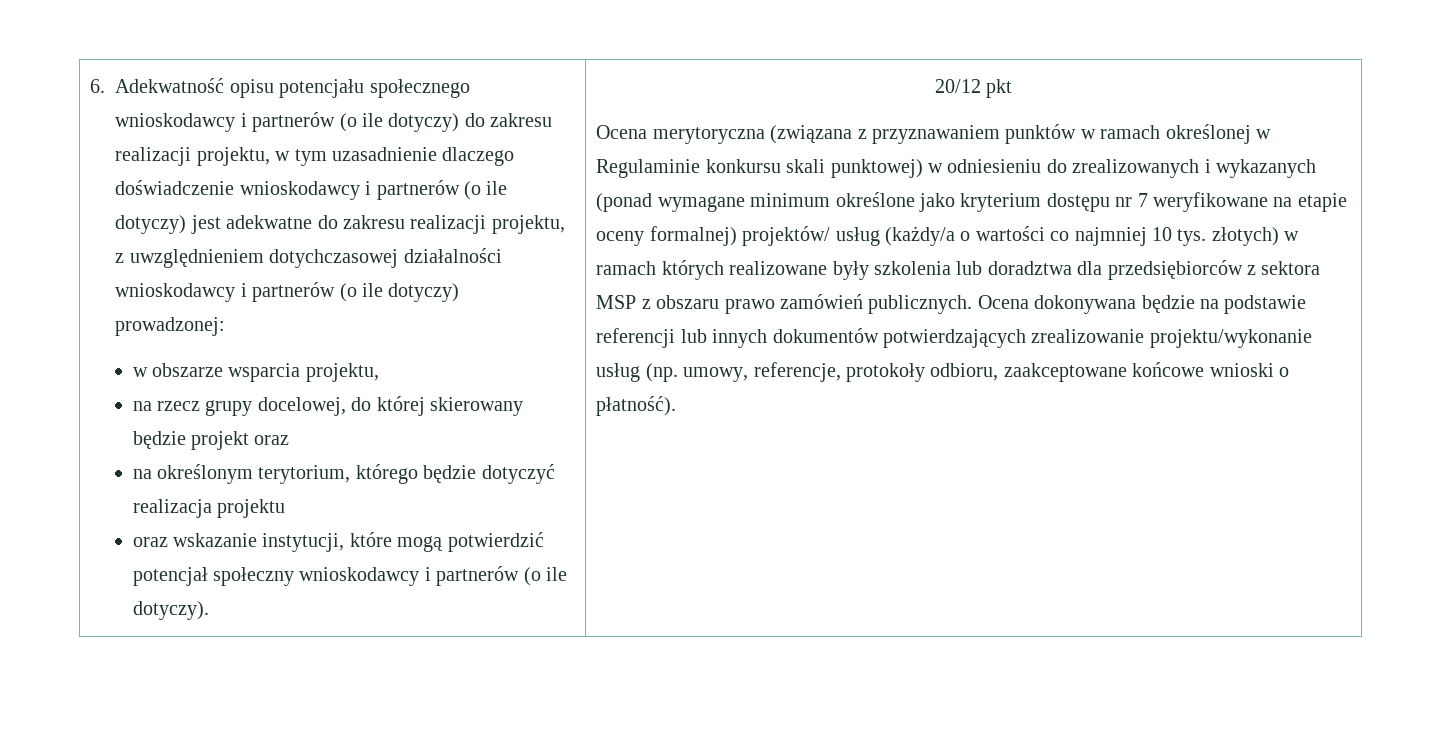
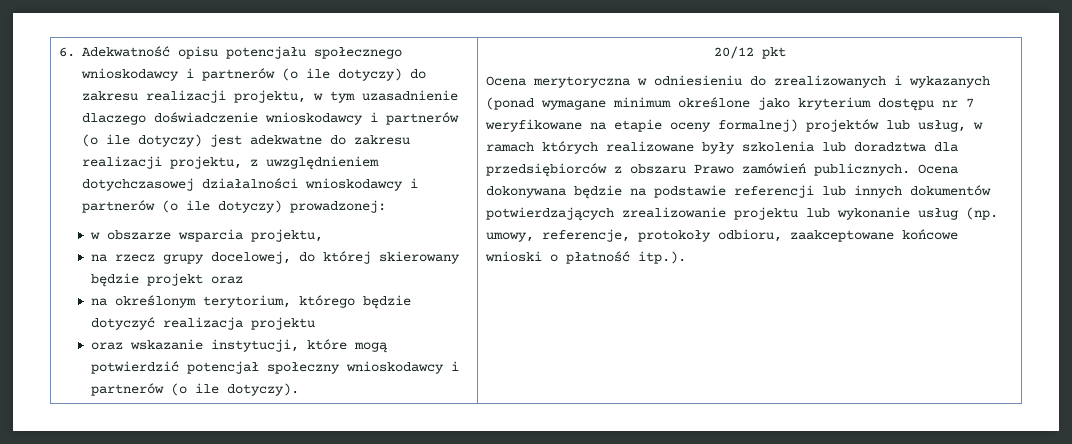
[770,124,1271,144] [596,159,923,178] (związana z przyznawaniem punktów w ramach określonej w Regulaminie konkursu skali punktowej) -> (631, 82) none
[742,226,1279,246] projektów/ usług (każdy/a o wartości co najmniej 10 tys. złotych) -> [806,119,967,132] projektów lub usług,
[1261,261,1321,275] [596,295,775,314] sektora MSP z obszaru prawo -> [630,164,735,174] obszaru Prawo
[1149,329,1312,348] projektu/wykonanie -> [734,207,911,220] projektu lub wykonanie
[596,396,677,416] płatność). -> [566,251,687,264] płatność itp.).

